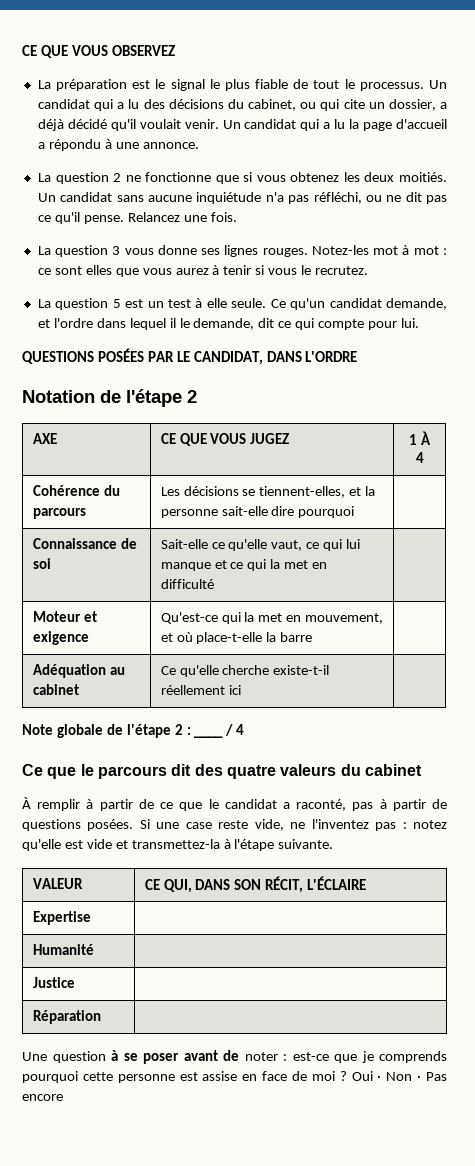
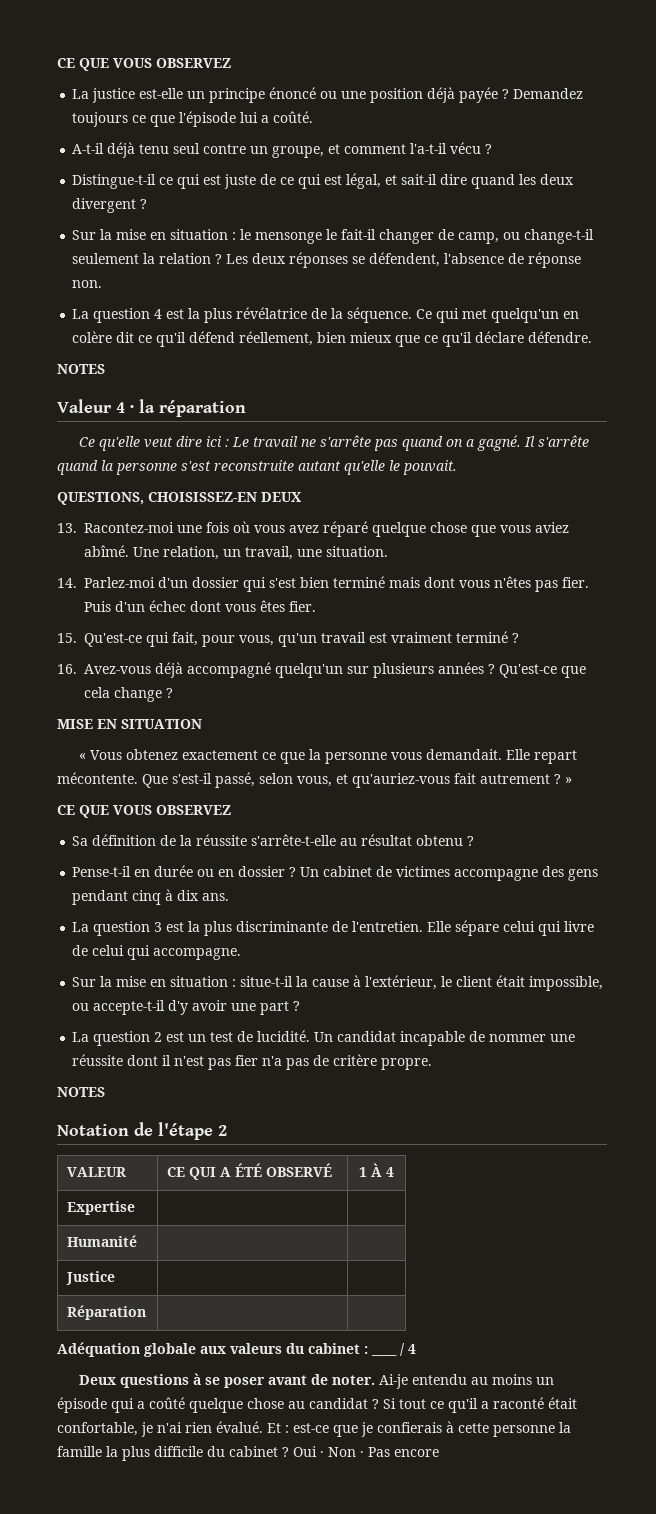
[56,79,447,91] [37,99,447,111] [37,119,448,131] [37,139,199,151] [37,172,448,184] [37,192,448,204] [37,212,237,224] [37,245,447,257] [37,265,369,277] [37,298,447,310] [37,318,419,330] [22,348,358,365] préparation est le signal le plus fiable de tout le processus. Un candidat qui a lu des décisions du cabinet, ou qui cite un dossier, a déjà décidé qu'il voulait venir. Un candidat qui a lu la page d'accueil a répondu à une annonce. // La question 2 ne fonctionne que si vous obtenez les deux moitiés. Un candidat sans aucune inquiétude n'a pas réfléchi, ou ne dit pas ce qu'il pense. Relancez une fois. // La question 3 vous donne ses lignes rouges. Notez-les mot à mot : ce sont elles que vous aurez à tenir si vous le recrutez. // La question 5 est un test à elle seule. Ce qu'un candidat demande, et l'ordre dans lequel il le demande, dit ce qui compte pour lui. // QUESTIONS POSÉES PAR LE CANDIDAT, DANS L'ORDRE -> [92,87,584,103] [72,111,314,127] [72,142,493,158] [72,173,575,189] [72,198,148,213] [72,229,595,244] [72,252,582,268] [72,280,103,288] [72,307,580,323] [72,331,593,347] [57,364,105,374] [57,399,246,417] [79,435,590,451] [57,460,457,475] [57,492,302,505] [57,521,569,537] [84,545,388,560] [57,576,589,592] [84,600,316,612] [57,631,519,647] [57,662,586,678] [84,687,173,702] [57,719,202,729] [79,749,578,764] [57,772,572,788] [57,805,231,818] [72,834,475,846] [72,865,599,881] [72,889,230,905] [72,920,595,936] [72,945,242,960] [72,975,604,991] [72,1000,301,1015] [72,1030,576,1046] [72,1054,433,1070] [57,1087,105,1097] justice est-elle un principe énoncé ou une position déjà payée ? Demandez toujours ce que l'épisode lui a coûté. // A-t-il déjà tenu seul contre un groupe, et comment l'a-t-il vécu ? // Distingue-t-il ce qui est juste de ce qui est légal, et sait-il dire quand les deux divergent ? // Sur la mise en situation : le mensonge le fait-il changer de camp, ou change-t-il seulement la relation ? Les deux réponses se défendent, l'absence de réponse non. // La question 4 est la plus révélatrice de la séquence. Ce qui met quelqu'un en colère dit ce qu'il défend réellement, bien mieux que ce qu'il déclare défendre. // NOTES // Valeur 4 · la réparation // Ce qu'elle veut dire ici : Le travail ne s'arrête pas quand on a gagné. Il s'arrête quand la personne s'est reconstruite autant qu'elle le pouvait. // QUESTIONS, CHOISISSEZ-EN DEUX // 13. Racontez-moi une fois où vous avez réparé quelque chose que vous aviez abîmé. Une relation, un travail, une situation. // 14. Parlez-moi d'un dossier qui s'est bien terminé mais dont vous n'êtes pas fier. Puis d'un échec dont vous êtes fier. // 15. Qu'est-ce qui fait, pour vous, qu'un travail est vraiment terminé ? // 16. Avez-vous déjà accompagné quelqu'un sur plusieurs années ? Qu'est-ce que cela change ? // MISE EN SITUATION // « Vous obtenez exactement ce que la personne vous demandait. Elle repart mécontente. Que s'est-il passé, selon vous, et qu'auriez-vous fait autrement ? » // CE QUE VOUS OBSERVEZ // Sa définition de la réussite s'arrête-t-elle au résultat obtenu ? // Pense-t-il en durée ou en dossier ? Un cabinet de victimes accompagne des gens pendant cinq à dix ans. // La question 3 est la plus discriminante de l'entretien. Elle sépare celui qui livre de celui qui accompagne. // Sur la mise en situation : situe-t-il la cause à l'extérieur, le client était impossible, ou accepte-t-il d'y avoir une part ? // La question 2 est un test de lucidité. Un candidat incapable de nommer une réussite dont il n'est pas fier n'a pas de critère propre. // NOTES
[32,433,57,444] [160,433,290,446] AXE | CE QUE VOUS JUGEZ -> [67,1167,127,1177] [167,1163,333,1180] VALEUR | CE QUI A ÉTÉ OBSERVÉ
[32,485,120,496] [32,508,86,519] [160,486,376,498] [160,506,355,518] [32,538,137,549] [32,558,51,569] [160,539,361,551] [160,559,328,571] [160,579,214,589] [32,611,97,622] [32,631,89,645] [160,612,384,624] [160,632,313,644] [32,664,125,678] [32,684,79,695] [160,665,330,677] [160,685,241,695] [22,724,191,738] [194,724,245,738] [22,764,422,779] [22,797,448,811] [22,819,447,831] [22,839,334,851] [32,878,83,889] [144,876,367,893] [32,911,91,925] [32,944,94,955] [32,977,75,988] [32,1010,101,1024] [22,1051,106,1063] Cohérence du parcours | Les décisions se tiennent-elles, et la personne sait-elle dire pourquoi | // Connaissance de soi | Sait-elle ce qu'elle vaut, ce qui lui manque et ce qui la met en difficulté | // Moteur et exigence | Qu'est-ce qui la met en mouvement, et où place-t-elle la barre | // Adéquation au cabinet | Ce qu'elle cherche existe-t-il réellement ici | // Note globale de l'étape 2 : ____ / 4 // Ce que le parcours dit des quatre valeurs du cabinet // À remplir à partir de ce que le candidat a raconté, pas à partir de questions posées. Si une case reste vide, ne l'inventez pas : notez qu'elle est vide et transmettez-la à l'étape suivante. // VALEUR | CE QUI, DANS SON RÉCIT, L'ÉCLAIRE // Expertise | // Humanité | // Justice | // Réparation | // Une question -> [67,1201,136,1215] [67,1235,138,1247] [66,1271,116,1285] [67,1305,147,1320] [57,1342,368,1357] [371,1343,416,1356] [79,1374,190,1388] Expertise | | // Humanité | | // Justice | | // Réparation | | // Adéquation globale aux valeurs du cabinet : ____ / 4 // Deux questions
[244,1051,447,1063] [22,1071,335,1083] noter : est-ce que je comprends pourquoi cette personne est assise en face de moi -> [332,1374,555,1389] [57,1397,577,1413] [57,1421,571,1437] [57,1446,278,1461] noter. Ai-je entendu au moins un épisode qui a coûté quelque chose au candidat ? Si tout ce qu'il a raconté était confortable, je n'ai rien évalué. Et : est-ce que je confierais à cette personne la famille la plus difficile du cabinet

